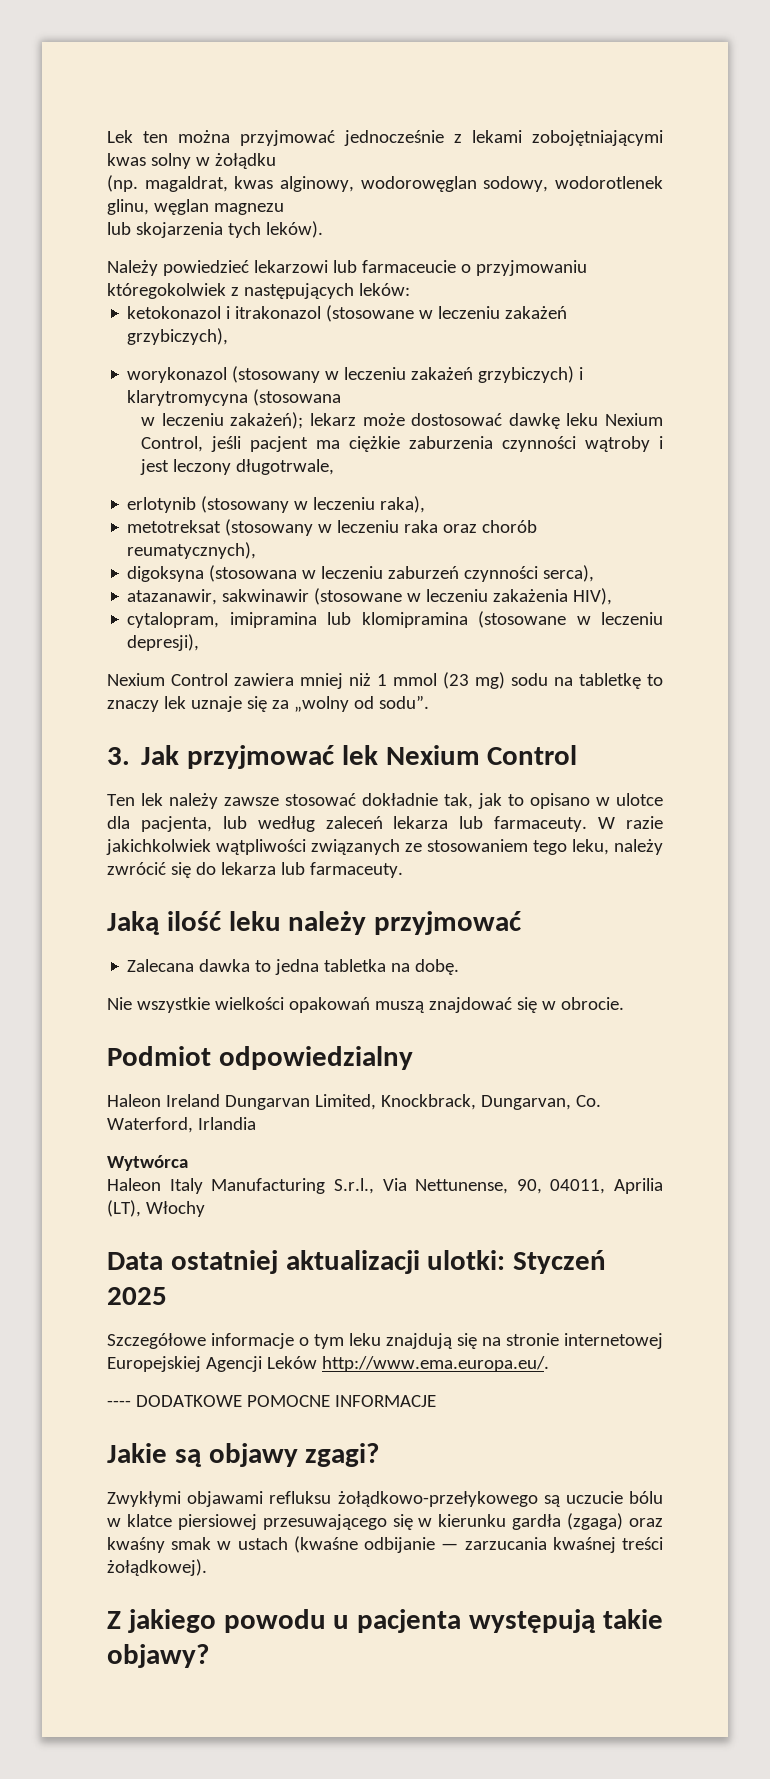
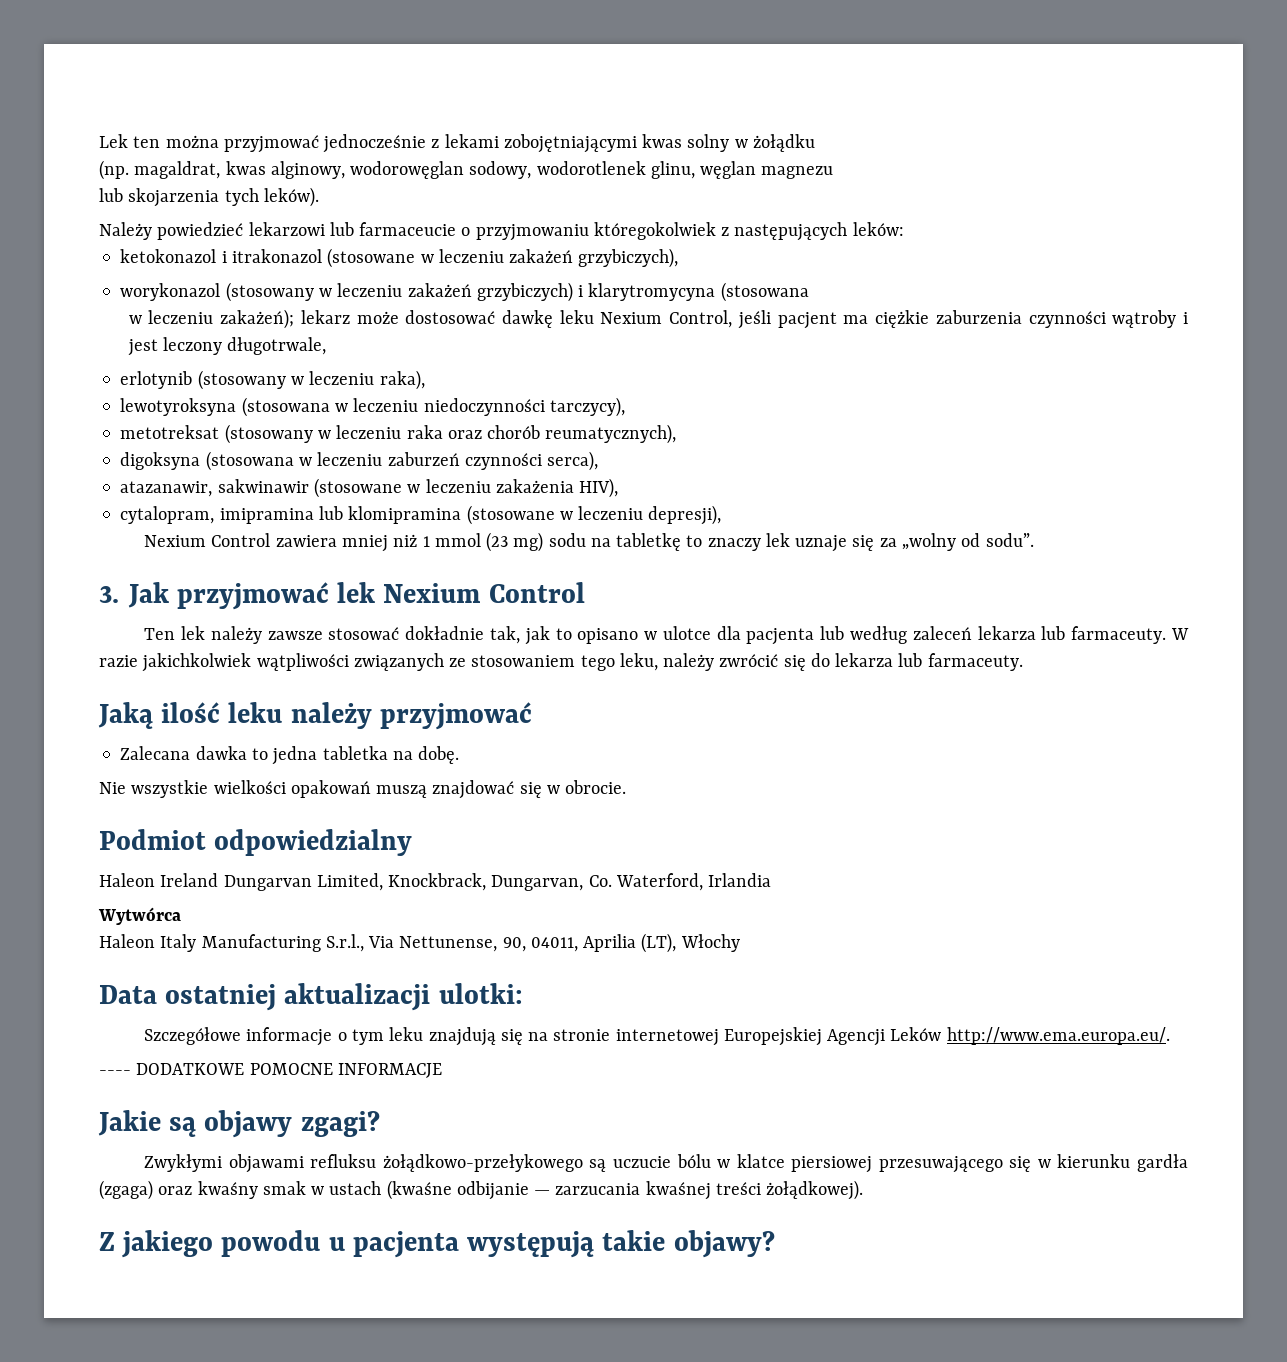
(426, 504) none -> [120,397,625,417] // lewotyroksyna (stosowana w leczeniu niedoczynności tarczycy),
[140,816,212,832] pacjenta, -> [746,628,815,645] pacjenta
[513,1250,607,1274] [107,1287,167,1305] Styczeń 2025 -> (523, 993) none

